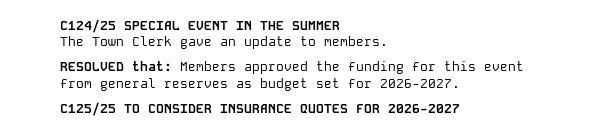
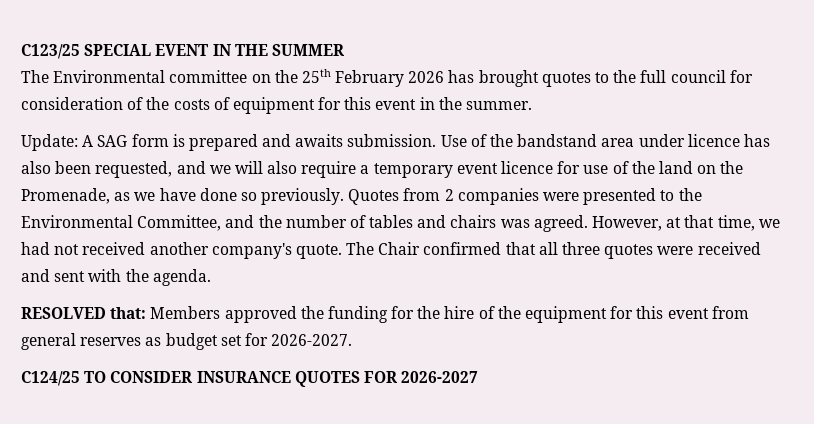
[60,19,116,33] C124/25 -> [21,44,80,59] C123/25
[92,36,388,49] Town Clerk gave an update to members. -> [53,69,753,87] [21,97,533,114] [21,134,770,151] [21,161,744,178] [21,188,702,205] [21,215,780,232] [21,242,761,259] [21,269,211,286] Environmental committee on the 25th February 2026 has brought quotes to the full council for consideration of the costs of equipment for this event in the summer. // Update: A SAG form is prepared and awaits submission. Use of the bandstand area under licence has also been requested, and we will also require a temporary event licence for use of the land on the Promenade, as we have done so previously. Quotes from 2 companies were presented to the Environmental Committee, and the number of tables and chairs was agreed. However, at that time, we had not received another company's quote. The Chair confirmed that all three quotes were received and sent with the agenda.
(436, 66) none -> [417,306,634,323] the hire of the equipment for
[60,102,116,116] C125/25 -> [21,371,80,386] C124/25

